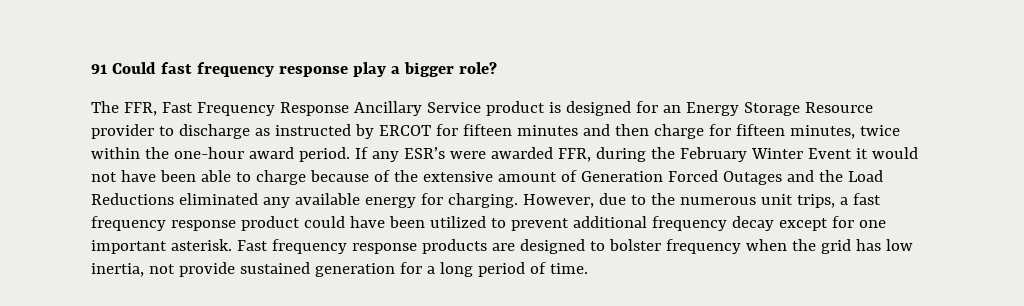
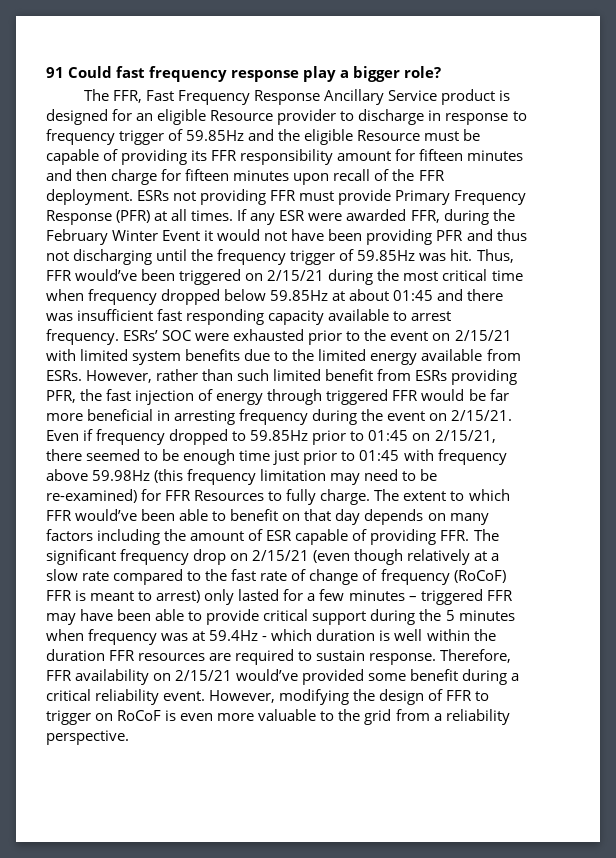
[685,102,800,116] Energy Storage -> [157,109,207,125] eligible
[254,124,431,139] as instructed by ERCOT -> [428,110,527,125] [46,129,481,145] [46,149,392,165] in response to frequency trigger of 59.85Hz and the eligible Resource must be capable of providing its FFR responsibility amount
[789,125,900,139] [91,147,350,162] minutes, twice within the one-hour award period. -> [233,169,445,185] [46,189,527,205] [46,209,234,225] minutes upon recall of the FFR deployment. ESRs not providing FFR must provide Primary Frequency Response (PFR) at all times.
[403,147,445,159] ESR’s -> [279,210,306,221] ESR
[200,170,883,185] [91,193,881,208] [91,216,886,231] [91,239,913,254] [91,262,588,277] able to charge because of the extensive amount of Generation Forced Outages and the Load Reductions eliminated any available energy for charging. However, due to the numerous unit trips, a fast frequency response product could have been utilized to prevent additional frequency decay except for one important asterisk. Fast frequency response products are designed to bolster frequency when the grid has low inertia, not provide sustained generation for a long period of time. -> [366,229,527,245] [46,249,514,265] [46,269,523,285] [46,289,504,305] [46,309,452,325] [46,329,512,345] [46,349,521,365] [46,369,518,385] [46,389,509,405] [46,409,513,425] [46,429,496,445] [46,449,507,465] [46,469,438,485] [46,489,510,505] [46,509,489,525] [46,529,499,545] [46,549,500,565] [46,569,506,585] [46,589,513,605] [46,609,515,625] [46,629,496,645] [46,649,512,665] [46,669,520,685] [46,689,490,705] [46,709,510,725] [46,730,129,745] providing PFR and thus not discharging until the frequency trigger of 59.85Hz was hit. Thus, FFR would’ve been triggered on 2/15/21 during the most critical time when frequency dropped below 59.85Hz at about 01:45 and there was insufficient fast responding capacity available to arrest frequency. ESRs’ SOC were exhausted prior to the event on 2/15/21 with limited system benefits due to the limited energy available from ESRs. However, rather than such limited benefit from ESRs providing PFR, the fast injection of energy through triggered FFR would be far more beneficial in arresting frequency during the event on 2/15/21. Even if frequency dropped to 59.85Hz prior to 01:45 on 2/15/21, there seemed to be enough time just prior to 01:45 with frequency above 59.98Hz (this frequency limitation may need to be re-examined) for FFR Resources to fully charge. The extent to which FFR would’ve been able to benefit on that day depends on many factors including the amount of ESR capable of providing FFR. The significant frequency drop on 2/15/21 (even though relatively at a slow rate compared to the fast rate of change of frequency (RoCoF) FFR is meant to arrest) only lasted for a few minutes – triggered FFR may have been able to provide critical support during the 5 minutes when frequency was at 59.4Hz - which duration is well within the duration FFR resources are required to sustain response. Therefore, FFR availability on 2/15/21 would’ve provided some benefit during a critical reliability event. However, modifying the design of FFR to trigger on RoCoF is even more valuable to the grid from a reliability perspective.

